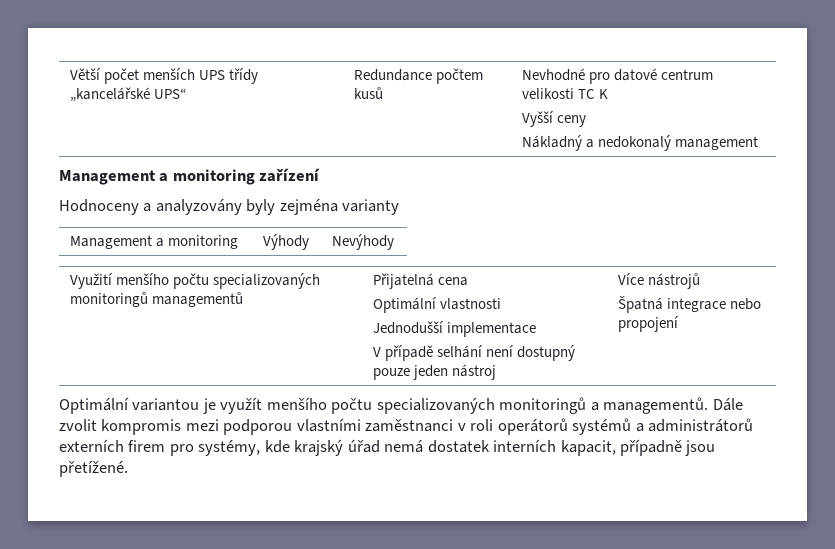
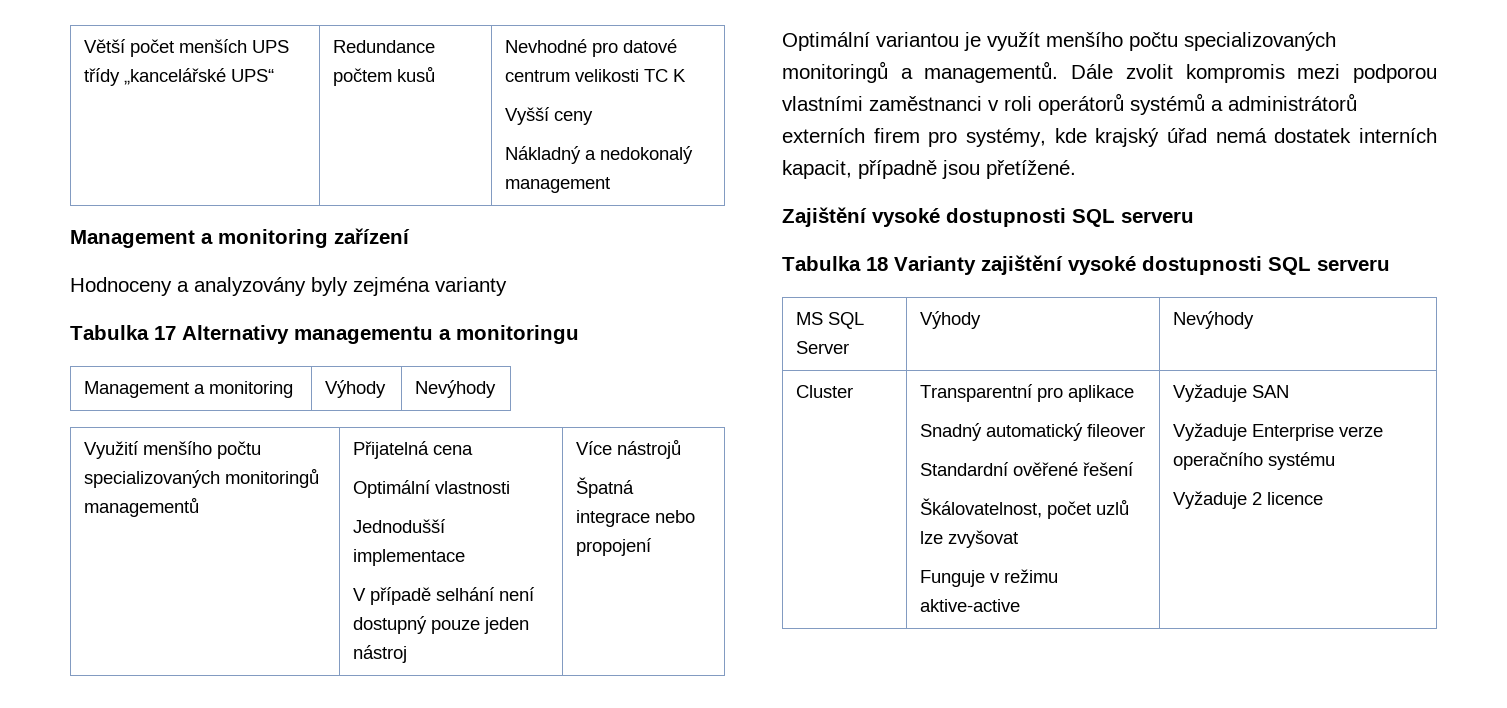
(400, 207) none -> [70,325,579,344] // Tabulka 17 Alternativy managementu a monitoringu
(128, 468) none -> [782,207,1194,227] [782,255,1390,275] [796,312,865,329] [796,341,850,354] [920,311,982,329] [1173,311,1255,329] [796,385,854,398] [920,384,1135,402] [920,423,1146,441] [920,462,1135,476] [920,498,1130,519] [920,530,1019,548] [920,569,1059,587] [920,599,1021,612] [1173,384,1290,402] [1173,423,1384,441] [1173,452,1336,470] [1173,491,1324,509] // Zajištění vysoké dostupnosti SQL serveru // Tabulka 18 Varianty zajištění vysoké dostupnosti SQL serveru // MS SQL Server | Výhody | Nevýhody // Cluster | Transparentní pro aplikace // Snadný automatický fileover // Standardní ověřené řešení // Škálovatelnost, počet uzlů lze zvyšovat // Funguje v režimu aktive-active | Vyžaduje SAN // Vyžaduje Enterprise verze operačního systému // Vyžaduje 2 licence

